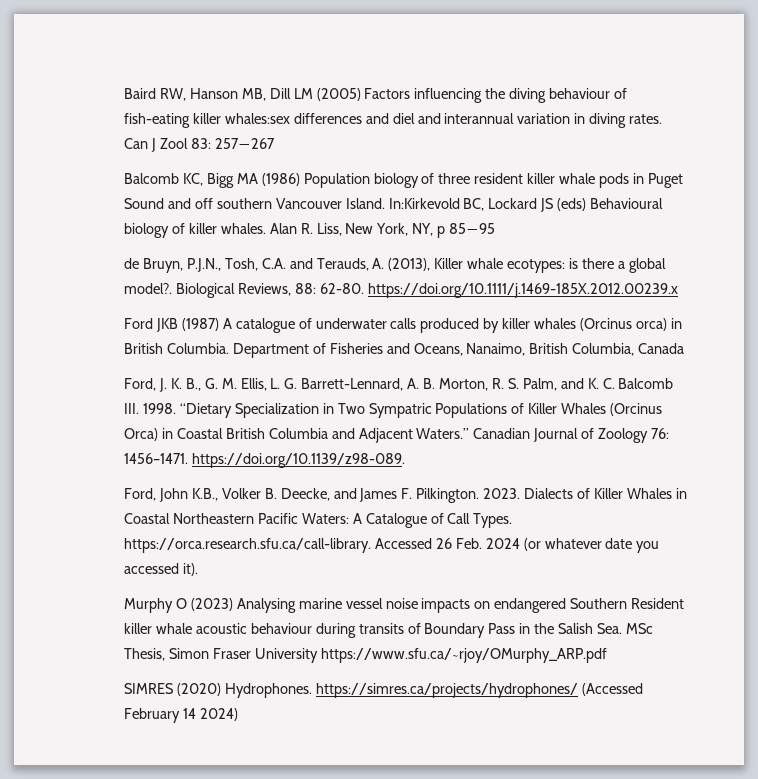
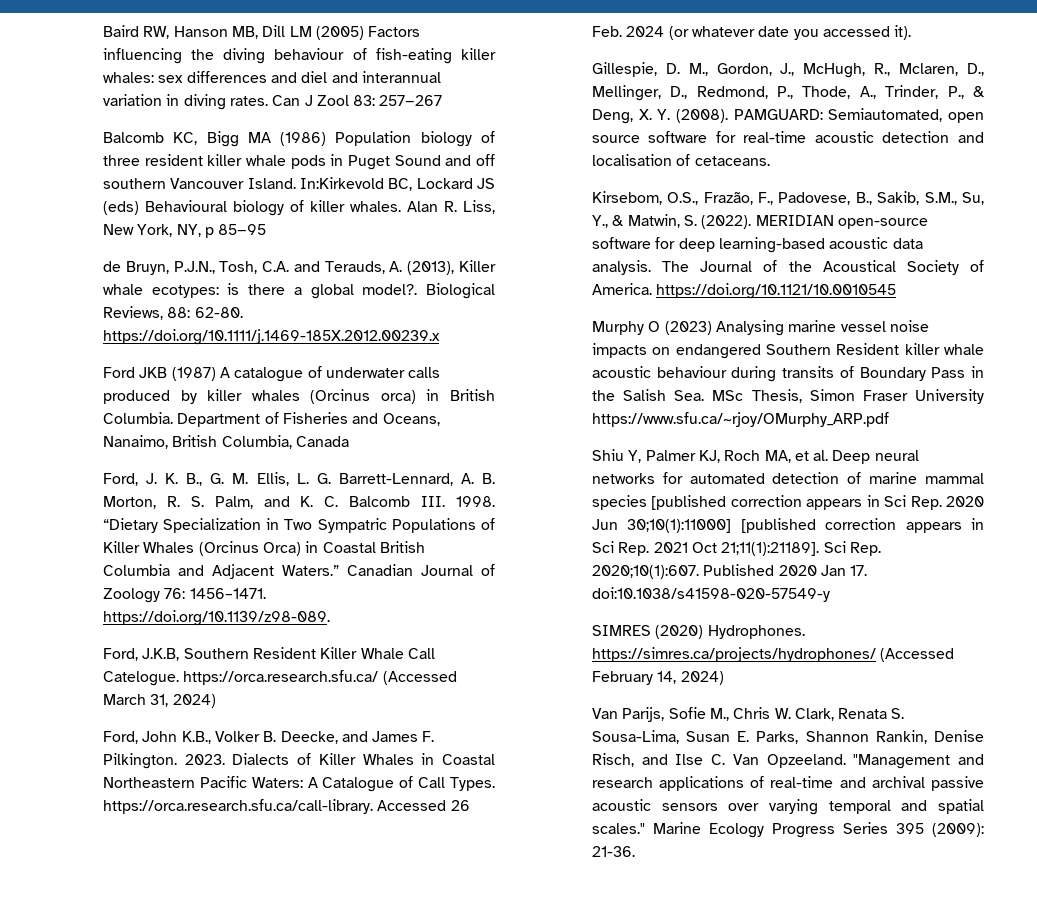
[224,113,290,124] whales:sex -> [102,72,184,83] whales: sex
(405, 460) none -> [102,647,435,661] [102,670,457,686] [102,694,216,708] // Ford, J.K.B, Southern Resident Killer Whale Call Catelogue. https://orca.research.sfu.ca/ (Accessed March 31, 2024)
(198, 569) none -> [591,62,984,78] [591,85,985,101] [591,108,984,124] [591,131,984,143] [591,154,770,166] [591,191,984,205] [591,214,928,229] [591,237,923,253] [591,260,984,275] [591,283,897,299] // Gillespie, D. M., Gordon, J., McHugh, R., Mclaren, D., Mellinger, D., Redmond, P., Thode, A., Trinder, P., & Deng, X. Y. (2008). PAMGUARD: Semiautomated, open source software for real-time acoustic detection and localisation of cetaceans. // Kirsebom, O.S., Frazão, F., Padovese, B., Sakib, S.M., Su, Y., & Matwin, S. (2022). MERIDIAN open-source software for deep learning-based acoustic data analysis. The Journal of the Acoustical Society of America. https://doi.org/10.1121/10.0010545
(607, 655) none -> [591,449,919,464] [591,472,984,484] [591,495,984,510] [591,518,984,533] [591,541,881,556] [591,564,868,579] [591,587,830,602] // Shiu Y, Palmer KJ, Roch MA, et al. Deep neural networks for automated detection of marine mammal species [published correction appears in Sci Rep. 2020 Jun 30;10(1):11000] [published correction appears in Sci Rep. 2021 Oct 21;11(1):21189]. Sci Rep. 2020;10(1):607. Published 2020 Jan 17. doi:10.1038/s41598-020-57549-y
[182,708,238,721] 14 2024) -> [657,671,724,685] [591,707,905,722] [591,730,984,744] [591,753,984,769] [591,776,984,791] [591,799,984,815] [591,822,984,838] [591,846,635,857] 14, 2024) // Van Parijs, Sofie M., Chris W. Clark, Renata S. Sousa-Lima, Susan E. Parks, Shannon Rankin, Denise Risch, and Ilse C. Van Opzeeland. "Management and research applications of real-time and archival passive acoustic sensors over varying temporal and spatial scales." Marine Ecology Progress Series 395 (2009): 21-36.

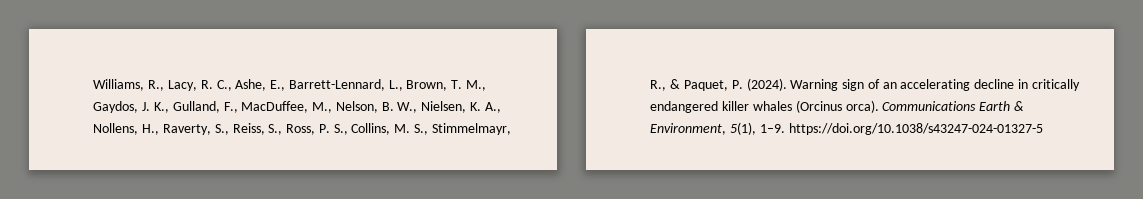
[102,25,421,40] [102,48,497,64] [102,71,441,83] [102,94,443,110] [102,131,496,147] [102,154,495,170] [102,177,496,191] [102,200,495,216] [102,224,267,238] [102,260,497,275] [102,283,496,299] [102,306,243,320] [102,329,440,345] [102,366,441,382] [102,389,495,404] [102,412,440,427] [102,435,349,449] [102,472,496,486] [102,496,495,509] [102,518,496,533] [102,541,425,556] [102,564,495,579] [102,588,266,603] [102,610,330,626] [102,647,435,661] [102,670,457,686] [102,694,216,708] [102,731,435,744] [102,753,496,769] [102,776,495,792] [102,799,470,814] [591,25,912,40] [591,62,984,78] [591,85,985,101] [591,108,984,124] [591,131,984,143] [591,154,770,166] [591,191,984,205] [591,214,928,229] [591,237,923,253] [591,260,984,275] [591,283,897,299] [591,320,929,336] [591,343,984,359] [591,366,985,382] [591,389,984,404] [591,412,889,427] [591,449,919,464] [591,472,984,484] [591,495,984,510] [591,518,984,533] [591,541,881,556] [591,564,868,579] [591,587,830,602] [591,625,805,639] [591,647,955,662] [591,671,724,685] [591,707,905,722] [591,730,984,744] [591,753,984,769] [591,776,984,791] [591,799,984,815] [591,822,984,838] [591,846,635,857] Baird RW, Hanson MB, Dill LM (2005) Factors influencing the diving behaviour of fish-eating killer whales: sex differences and diel and interannual variation in diving rates. Can J Zool 83: 257−267 // Balcomb KC, Bigg MA (1986) Population biology of three resident killer whale pods in Puget Sound and off southern Vancouver Island. In:Kirkevold BC, Lockard JS (eds) Behavioural biology of killer whales. Alan R. Liss, New York, NY, p 85−95 // de Bruyn, P.J.N., Tosh, C.A. and Terauds, A. (2013), Killer whale ecotypes: is there a global model?. Biological Reviews, 88: 62-80. https://doi.org/10.1111/j.1469-185X.2012.00239.x // Ford JKB (1987) A catalogue of underwater calls produced by killer whales (Orcinus orca) in British Columbia. Department of Fisheries and Oceans, Nanaimo, British Columbia, Canada // Ford, J. K. B., G. M. Ellis, L. G. Barrett-Lennard, A. B. Morton, R. S. Palm, and K. C. Balcomb III. 1998. “Dietary Specialization in Two Sympatric Populations of Killer Whales (Orcinus Orca) in Coastal British Columbia and Adjacent Waters.” Canadian Journal of Zoology 76: 1456–1471. https://doi.org/10.1139/z98-089. // Ford, J.K.B, Southern Resident Killer Whale Call Catelogue. https://orca.research.sfu.ca/ (Accessed March 31, 2024) // Ford, John K.B., Volker B. Deecke, and James F. Pilkington. 2023. Dialects of Killer Whales in Coastal Northeastern Pacific Waters: A Catalogue of Call Types. https://orca.research.sfu.ca/call-library. Accessed 26 Feb. 2024 (or whatever date you accessed it). // Gillespie, D. M., Gordon, J., McHugh, R., Mclaren, D., Mellinger, D., Redmond, P., Thode, A., Trinder, P., & Deng, X. Y. (2008). PAMGUARD: Semiautomated, open source software for real-time acoustic detection and localisation of cetaceans. // Kirsebom, O.S., Frazão, F., Padovese, B., Sakib, S.M., Su, Y., & Matwin, S. (2022). MERIDIAN open-source software for deep learning-based acoustic data analysis. The Journal of the Acoustical Society of America. https://doi.org/10.1121/10.0010545 // Murphy O (2023) Analysing marine vessel noise impacts on endangered Southern Resident killer whale acoustic behaviour during transits of Boundary Pass in the Salish Sea. MSc Thesis, Simon Fraser University https://www.sfu.ca/~rjoy/OMurphy_ARP.pdf // Shiu Y, Palmer KJ, Roch MA, et al. Deep neural networks for automated detection of marine mammal species [published correction appears in Sci Rep. 2020 Jun 30;10(1):11000] [published correction appears in Sci Rep. 2021 Oct 21;11(1):21189]. Sci Rep. 2020;10(1):607. Published 2020 Jan 17. doi:10.1038/s41598-020-57549-y // SIMRES (2020) Hydrophones. https://simres.ca/projects/hydrophones/ (Accessed February 14, 2024) // Van Parijs, Sofie M., Chris W. Clark, Renata S. Sousa-Lima, Susan E. Parks, Shannon Rankin, Denise Risch, and Ilse C. Van Opzeeland. "Management and research applications of real-time and archival passive acoustic sensors over varying temporal and spatial scales." Marine Ecology Progress Series 395 (2009): 21-36. -> [93,79,487,91] [93,101,501,113] [93,123,511,135] [650,78,1080,91] [650,100,1024,113] [650,122,1043,135] Williams, R., Lacy, R. C., Ashe, E., Barrett-Lennard, L., Brown, T. M., Gaydos, J. K., Gulland, F., MacDuffee, M., Nelson, B. W., Nielsen, K. A., Nollens, H., Raverty, S., Reiss, S., Ross, P. S., Collins, M. S., Stimmelmayr, R., & Paquet, P. (2024). Warning sign of an accelerating decline in critically endangered killer whales (Orcinus orca). Communications Earth & Environment, 5(1), 1–9. https://doi.org/10.1038/s43247-024-01327-5

